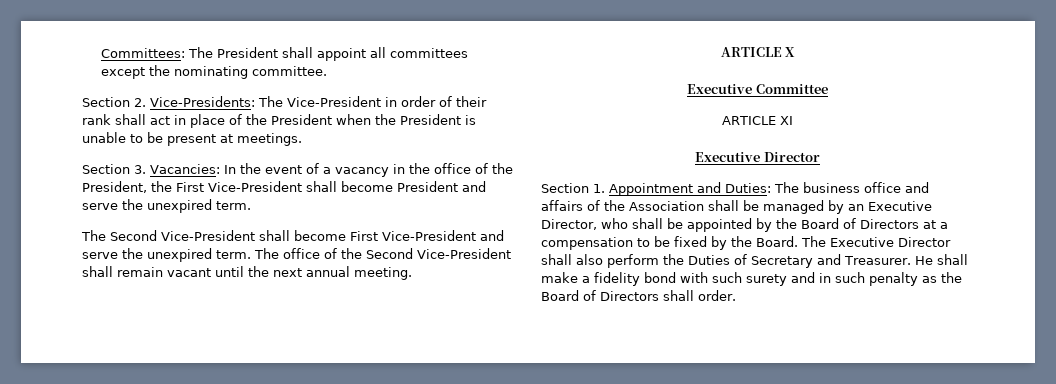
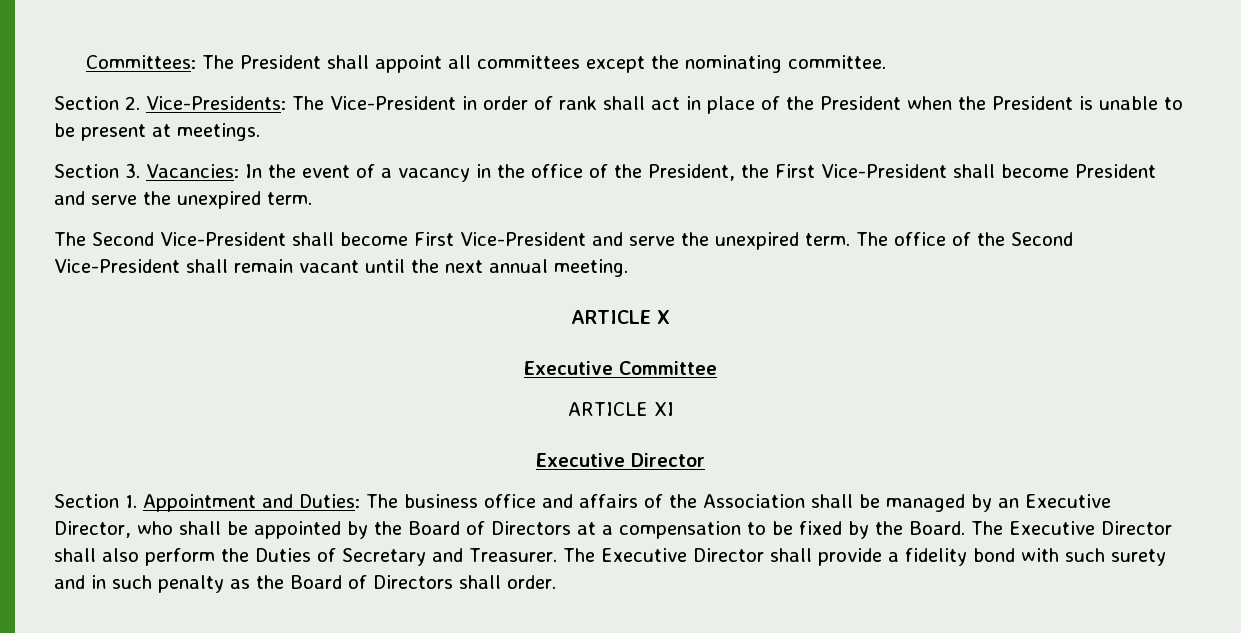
[456,96,487,107] their -> (553, 103) none
[914,254,968,265] [541,272,578,283] He shall make -> [562,548,882,566] The Executive Director shall provide

